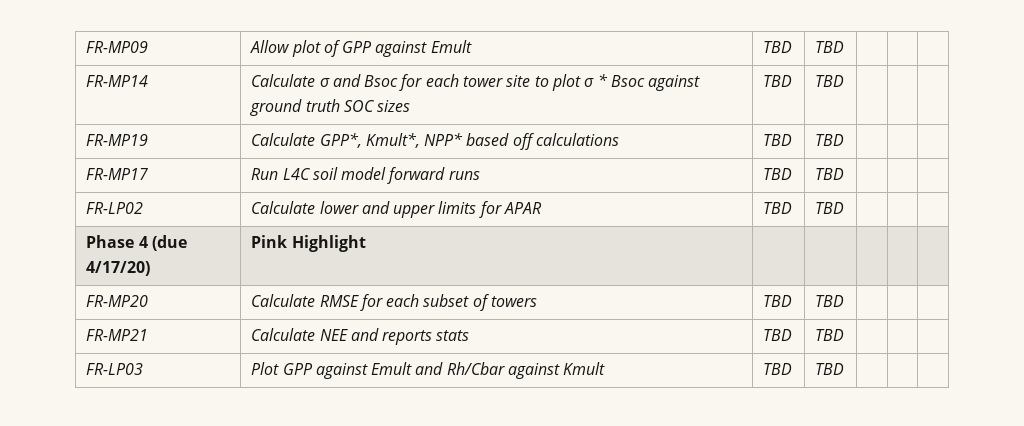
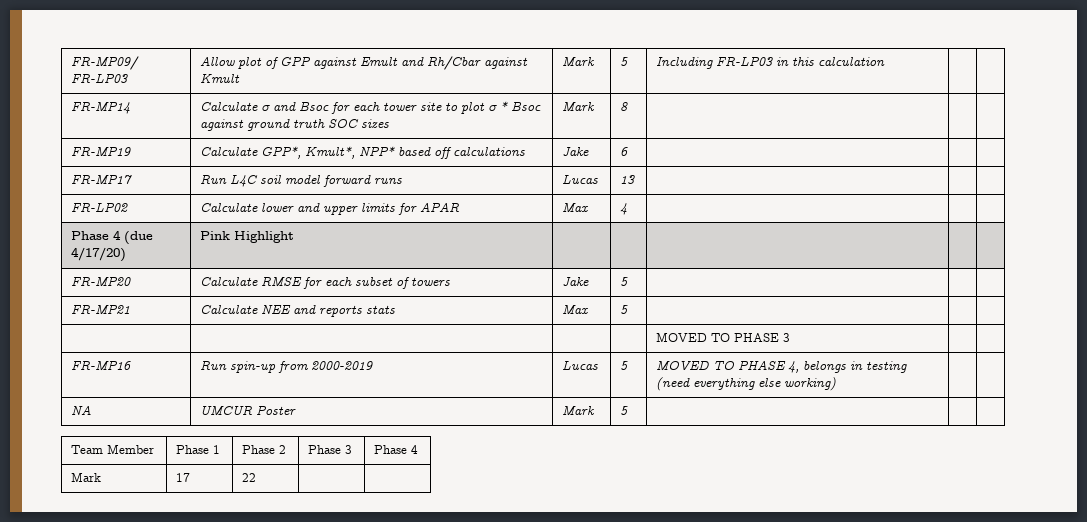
[86,41,149,53] FR-MP09 -> [71,56,140,70] [71,73,129,83] FR-MP09/ FR-LP03
[763,41,793,53] [815,41,845,53] | TBD | TBD | -> [401,56,529,70] [200,73,241,83] [562,56,595,67] [620,57,629,66] [656,56,886,69] and Rh/Cbar against Kmult | Mark | 5 | Including FR-LP03 in this calculation
[763,75,793,87] [815,75,845,87] TBD | TBD -> [562,101,595,112] [620,102,629,111] Mark | 8
[763,134,793,146] [815,134,845,146] TBD | TBD -> [562,146,590,156] [620,147,629,156] Jake | 6
[763,168,793,180] [815,168,845,180] TBD | TBD -> [562,174,599,184] [620,175,636,184] Lucas | 13
[763,202,793,214] [815,202,845,214] TBD | TBD -> [562,202,590,213] [620,203,628,215] Max | 4
[763,295,793,307] [815,295,845,307] TBD | TBD -> [562,276,590,286] [620,277,629,286] Jake | 5
[763,329,793,341] [815,329,845,341] [86,363,144,375] [251,362,606,379] [763,363,793,375] [815,363,845,375] TBD | TBD | | | // FR-LP03 | Plot GPP against Emult and Rh/Cbar against Kmult | TBD | TBD | -> [562,304,590,315] [620,305,629,314] [656,332,791,342] [71,360,132,371] [200,360,374,373] [562,360,599,370] [620,361,629,370] [656,360,908,373] [656,377,837,391] [71,405,92,415] [200,405,297,416] [562,405,595,416] [620,406,629,415] [71,444,155,454] [176,445,221,454] [242,445,287,454] [308,445,353,454] [374,445,419,454] [71,472,102,482] [176,473,191,482] [242,473,257,482] Max | 5 | | | // | | | | MOVED TO PHASE 3 | | // FR-MP16 | Run spin-up from 2000-2019 | Lucas | 5 | MOVED TO PHASE 4, belongs in testing (need everything else working) | | // NA | UMCUR Poster | Mark | 5 | | | // Team Member | Phase 1 | Phase 2 | Phase 3 | Phase 4 // Mark | 17 | 22

